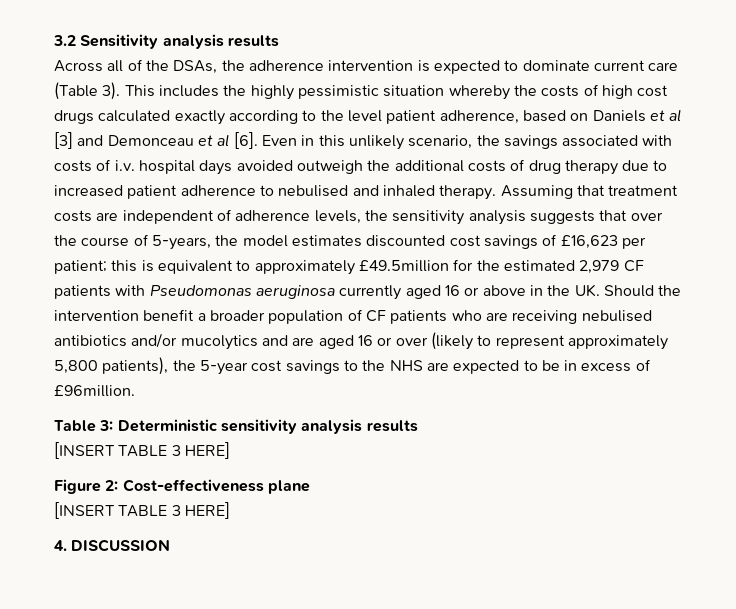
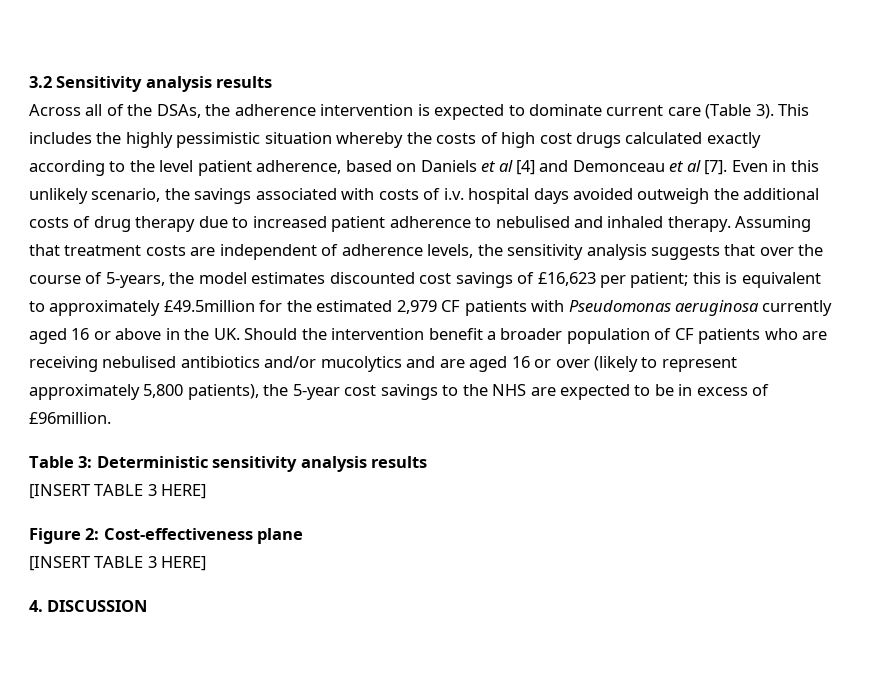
[54,132,73,149] [3] -> [516,160,536,175] [4]
[233,132,258,149] [6]. -> [704,160,728,175] [7].

